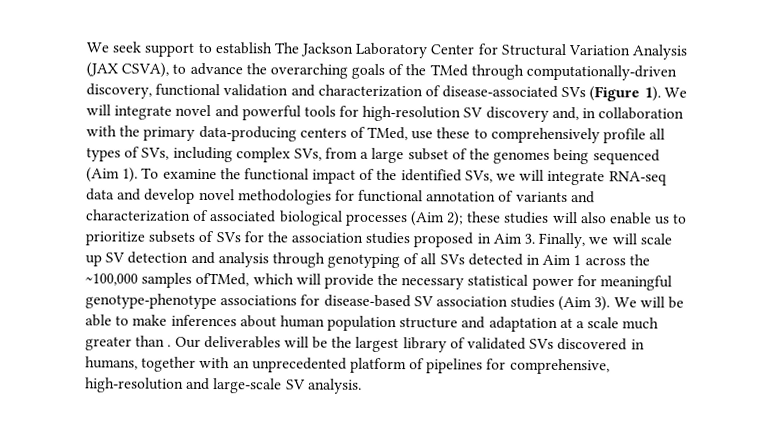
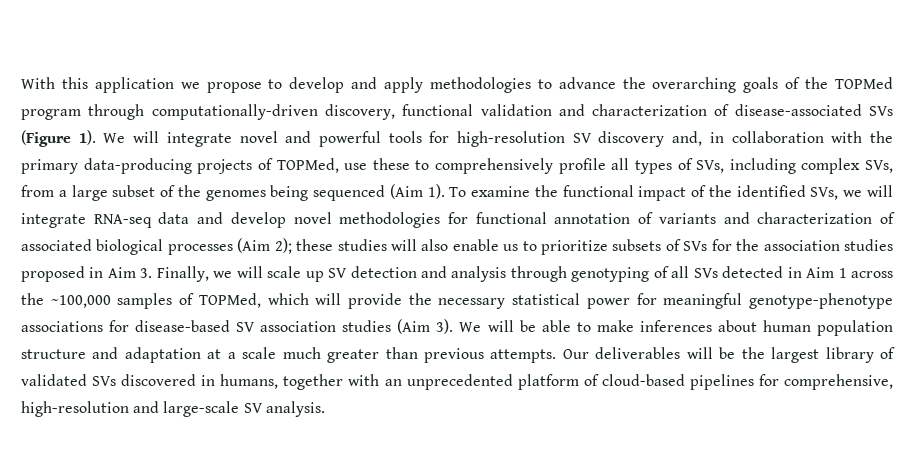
[86,41,688,60] [86,62,170,78] We seek support to establish The Jackson Laboratory Center for Structural Variation Analysis (JAX CSVA), -> [21,77,531,93] With this application we propose to develop and apply methodologies
[429,64,468,77] TMed -> [834,77,893,89] [21,109,81,120] TOPMed program
[299,126,409,141] centers of TMed, -> [197,158,339,174] projects of TOPMed,
[195,272,250,287] ofTMed, -> [179,293,261,308] of TOPMed,
[167,344,172,347] . -> [424,348,557,363] previous attempts.
(426, 364) none -> [601,374,685,386] cloud-based

